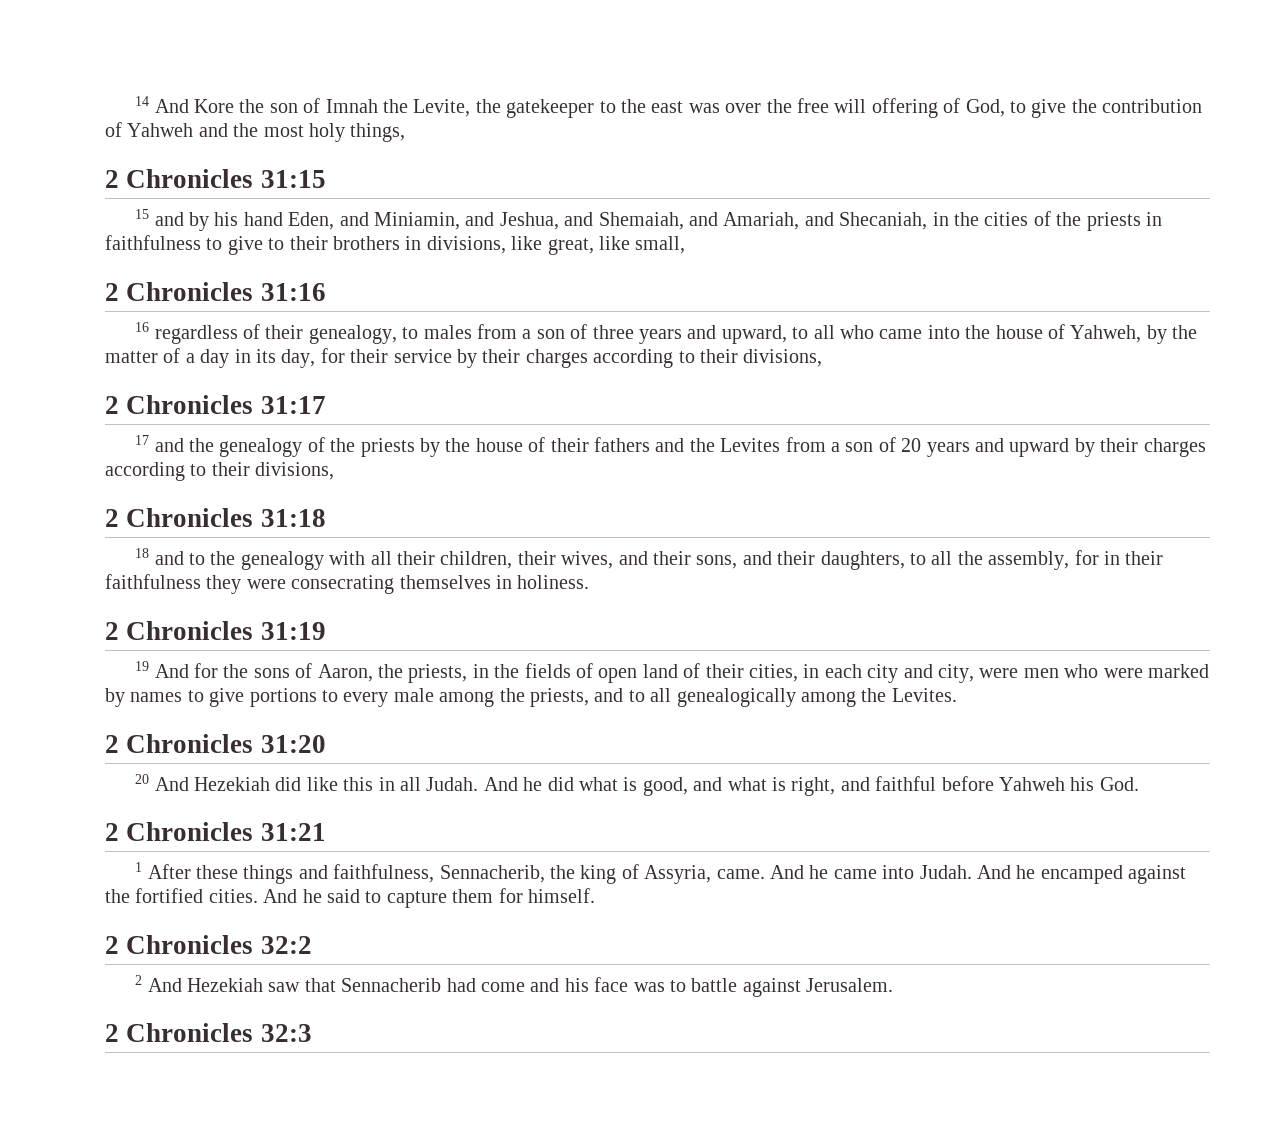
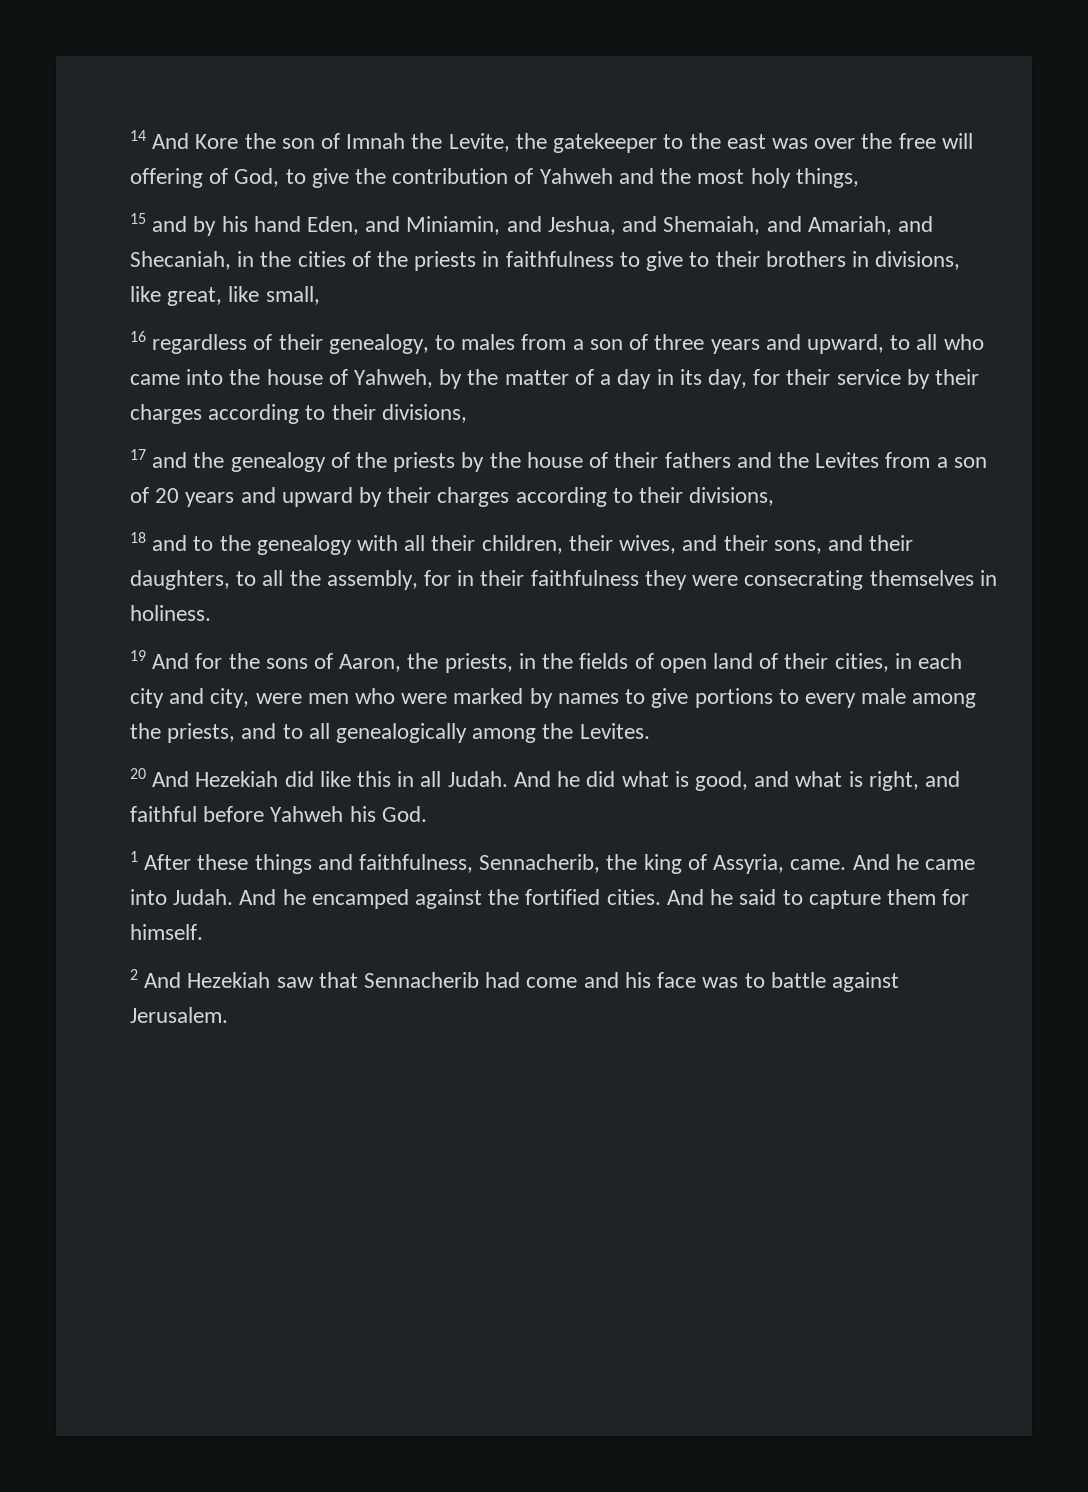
[105,169,326,188] // 2 Chronicles 31:15 -> (859, 178) none
[105,282,326,301] // 2 Chronicles 31:16 -> (320, 295) none
[105,395,326,414] // 2 Chronicles 31:17 -> (467, 413) none
[105,508,326,527] // 2 Chronicles 31:18 -> (775, 496) none
[105,621,326,640] // 2 Chronicles 31:19 -> (211, 613) none
[105,734,326,753] // 2 Chronicles 31:20 -> (650, 731) none
[105,822,326,841] // 2 Chronicles 31:21 -> (427, 814) none
[105,935,312,954] // 2 Chronicles 32:2 -> (203, 932) none
[105,1023,312,1042] // 2 Chronicles 32:3 -> (228, 1015) none

